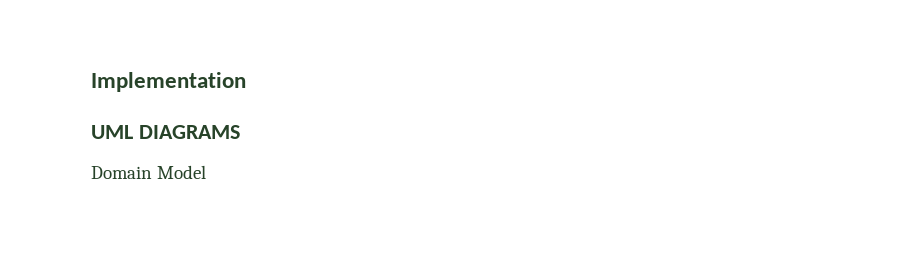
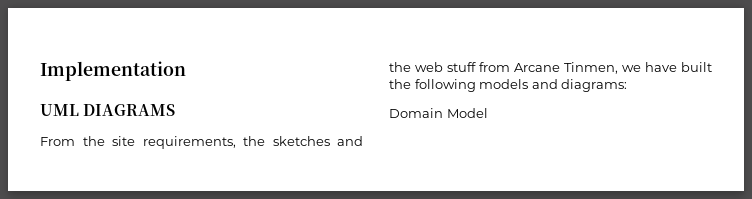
(240, 132) none -> [40,136,363,149] [389,62,712,74] [389,79,628,92] // From the site requirements, the sketches and the web stuff from Arcane Tinmen, we have built the following models and diagrams:

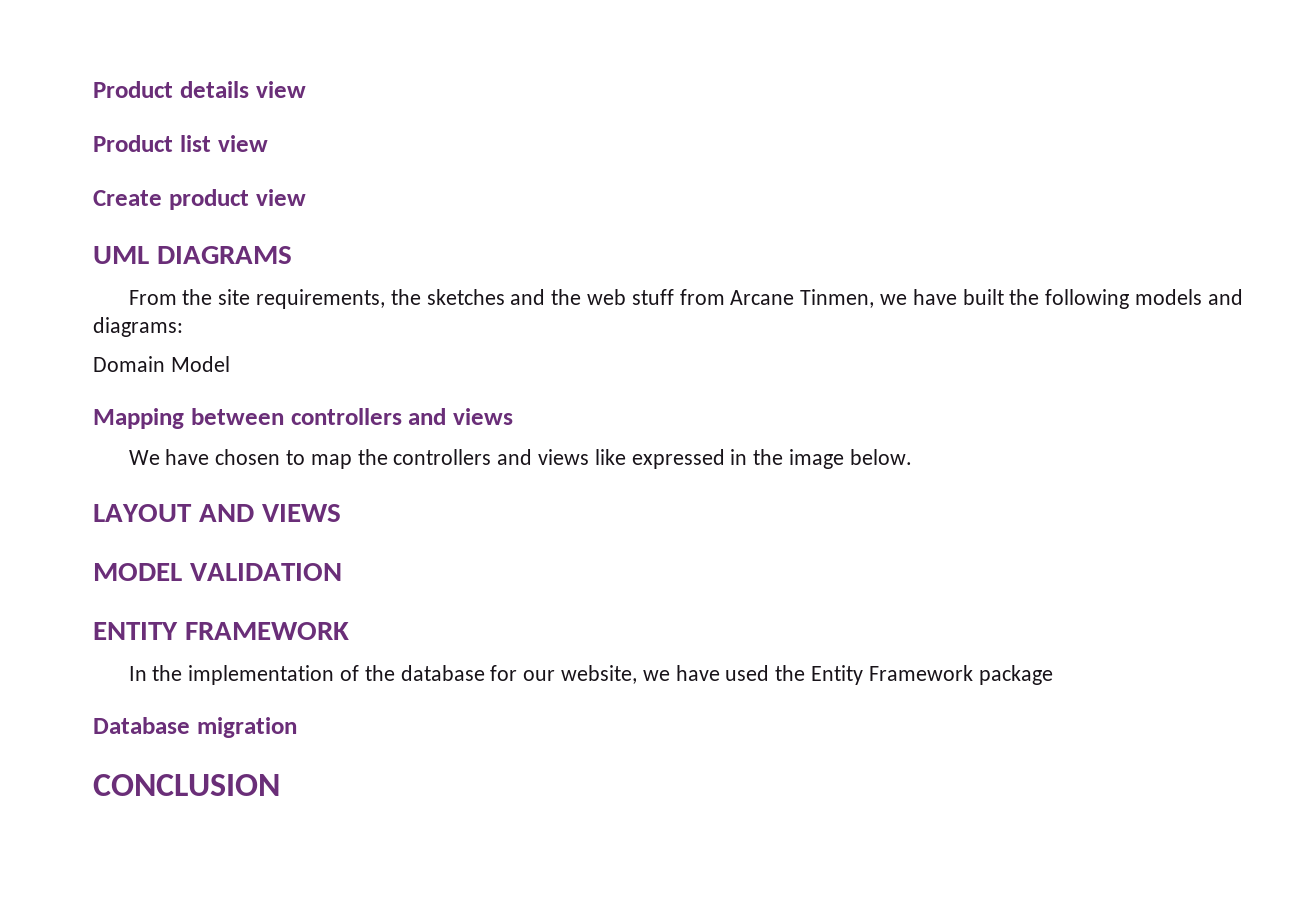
[40,61,186,81] Implementation -> [93,81,306,98] [93,135,268,152] [93,189,306,210] Product details view // Product list view // Create product view
(488, 113) none -> [93,408,513,429] [128,449,912,469] [93,504,341,522] [93,563,342,581] [93,622,349,640] [128,665,1053,685] [93,717,297,738] [93,774,280,796] // Mapping between controllers and views // We have chosen to map the controllers and views like expressed in the image below. // LAYOUT AND VIEWS // MODEL VALIDATION // ENTITY FRAMEWORK // In the implementation of the database for our website, we have used the Entity Framework package // Database migration // CONCLUSION

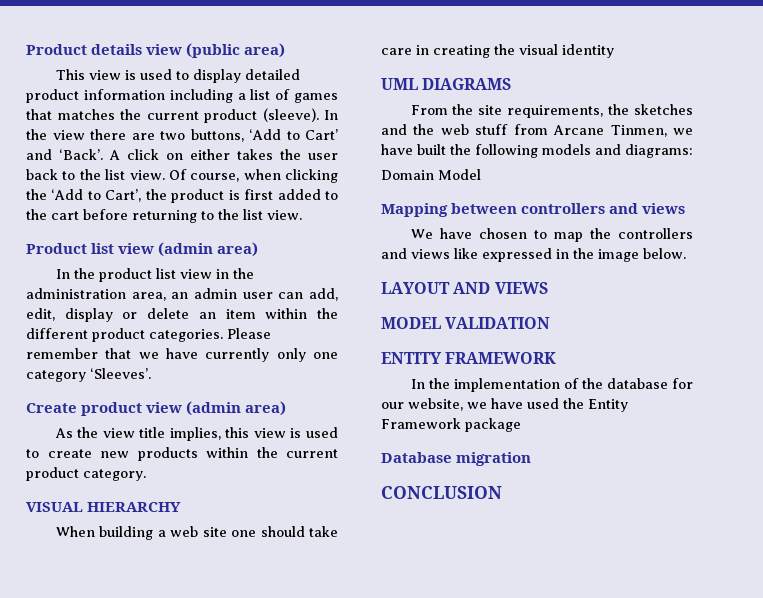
[93,135,268,152] [93,189,306,210] // Product list view // Create product view -> [186,43,286,58] [55,69,300,83] [26,89,339,103] [26,108,338,123] [26,129,338,142] [26,149,338,160] [26,169,338,183] [26,189,339,203] [26,209,302,223] [26,242,259,257] [55,268,254,282] [26,288,338,301] [26,308,339,322] [26,328,271,342] [26,348,338,362] [26,368,151,382] [26,401,287,416] [54,427,339,441] [26,447,338,461] [26,467,146,481] [26,502,182,512] [55,526,338,540] [381,44,614,58] (public area) // This view is used to display detailed product information including a list of games that matches the current product (sleeve). In the view there are two buttons, ‘Add to Cart’ and ‘Back’. A click on either takes the user back to the list view. Of course, when clicking the ‘Add to Cart’, the product is first added to the cart before returning to the list view. // Product list view (admin area) // In the product list view in the administration area, an admin user can add, edit, display or delete an item within the different product categories. Please remember that we have currently only one category ‘Sleeves’. // Create product view (admin area) // As the view title implies, this view is used to create new products within the current product category. // VISUAL HIERARCHY // When building a web site one should take care in creating the visual identity

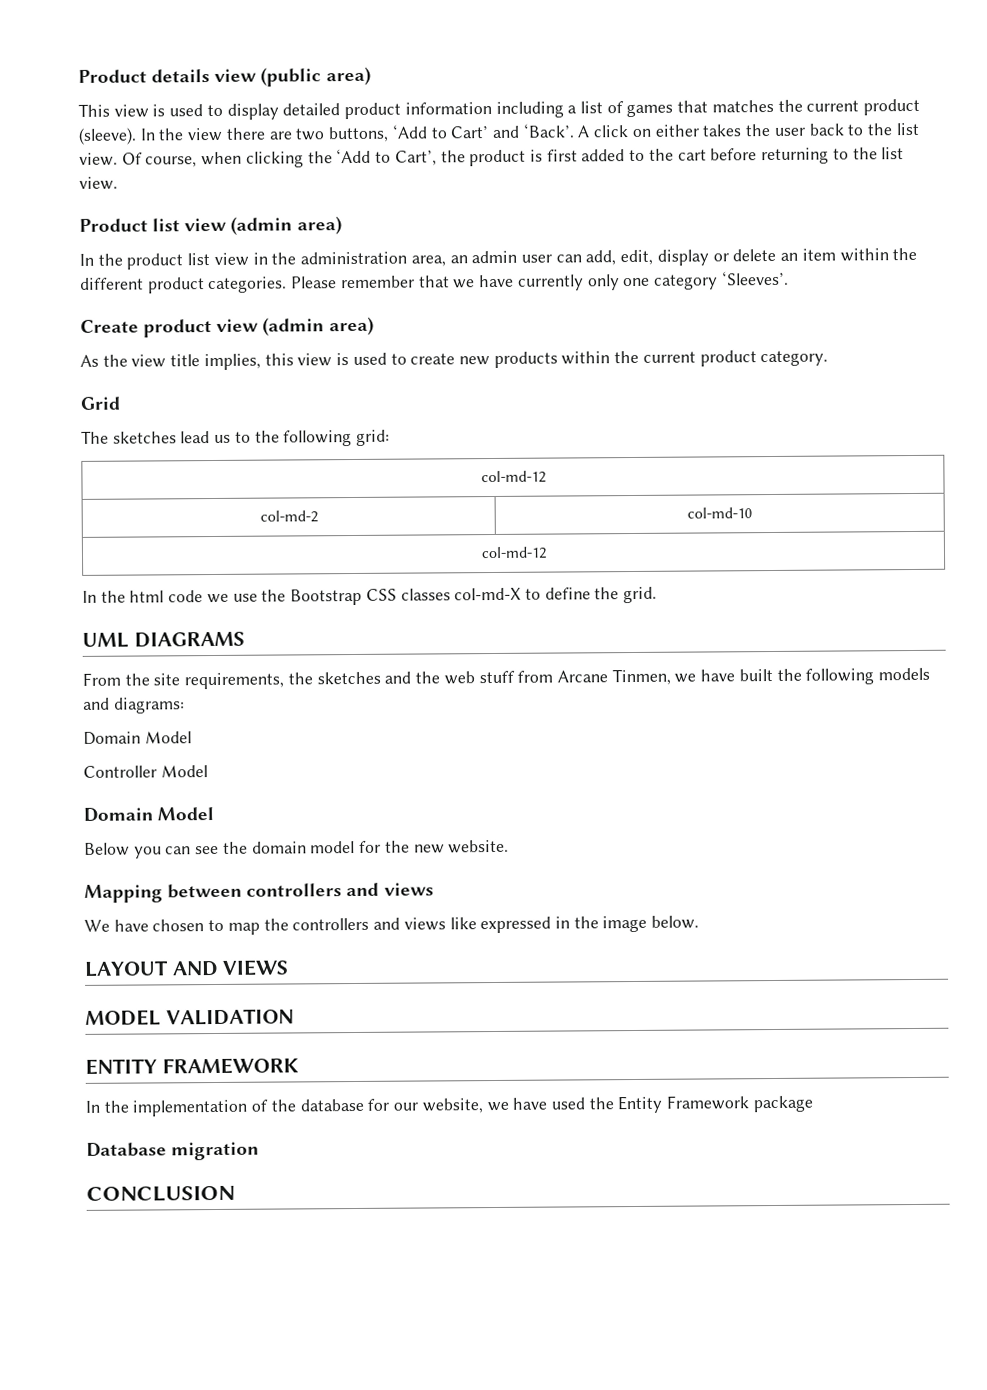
[26,502,182,512] [55,526,338,540] [381,44,614,58] VISUAL HIERARCHY // When building a web site one should take care in creating the visual identity -> [80,396,120,410] [81,429,391,447] [480,470,546,484] [259,510,318,523] [687,507,752,519] [480,546,547,560] [82,586,658,606] Grid // The sketches lead us to the following grid: // col-md-12 // col-md-2 | col-md-10 // col-md-12 // In the html code we use the Bootstrap CSS classes col-md-X to define the grid.
(481, 174) none -> [83,765,208,778] [83,806,215,822] [84,839,510,859] // Controller Model // Domain Model // Below you can see the domain model for the new website.

